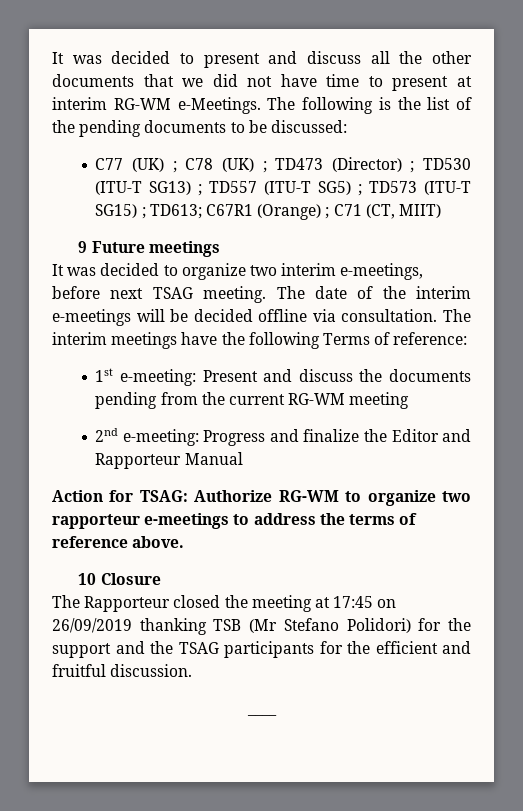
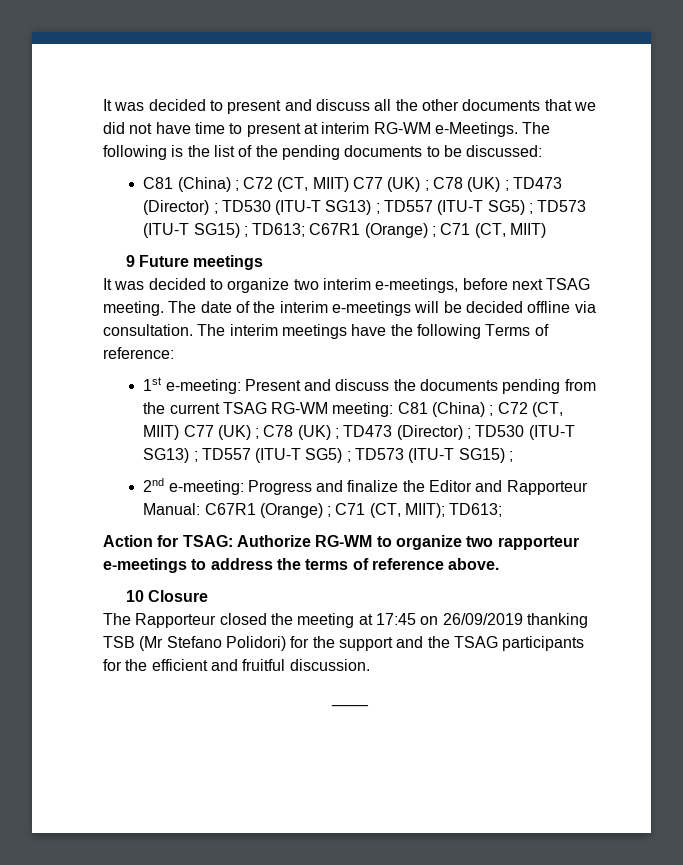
(347, 126) none -> [143,177,349,192] C81 (China) ; C72 (CT, MIIT)
[288,392,410,409] RG-WM meeting -> [222,402,564,417] [143,425,575,440] [143,448,514,463] TSAG RG-WM meeting: C81 (China) ; C72 (CT, MIIT) C77 (UK) ; C78 (UK) ; TD473 (Director) ; TD530 (ITU-T SG13) ; TD557 (ITU-T SG5) ; TD573 (ITU-T SG15) ;
[184,452,243,465] Manual -> [143,503,503,518] Manual: C67R1 (Orange) ; C71 (CT, MIIT); TD613;

